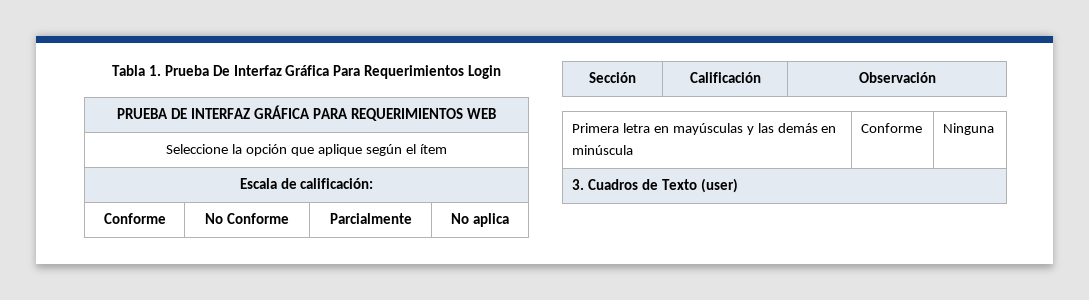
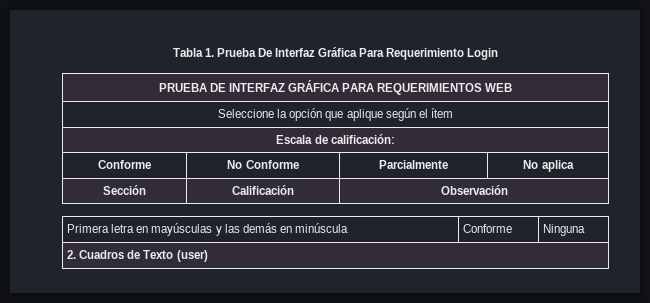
[364,65,465,79] Requerimientos -> [386,48,465,60] Requerimiento
[572,179,585,190] 3. -> [67,250,77,259] 2.

